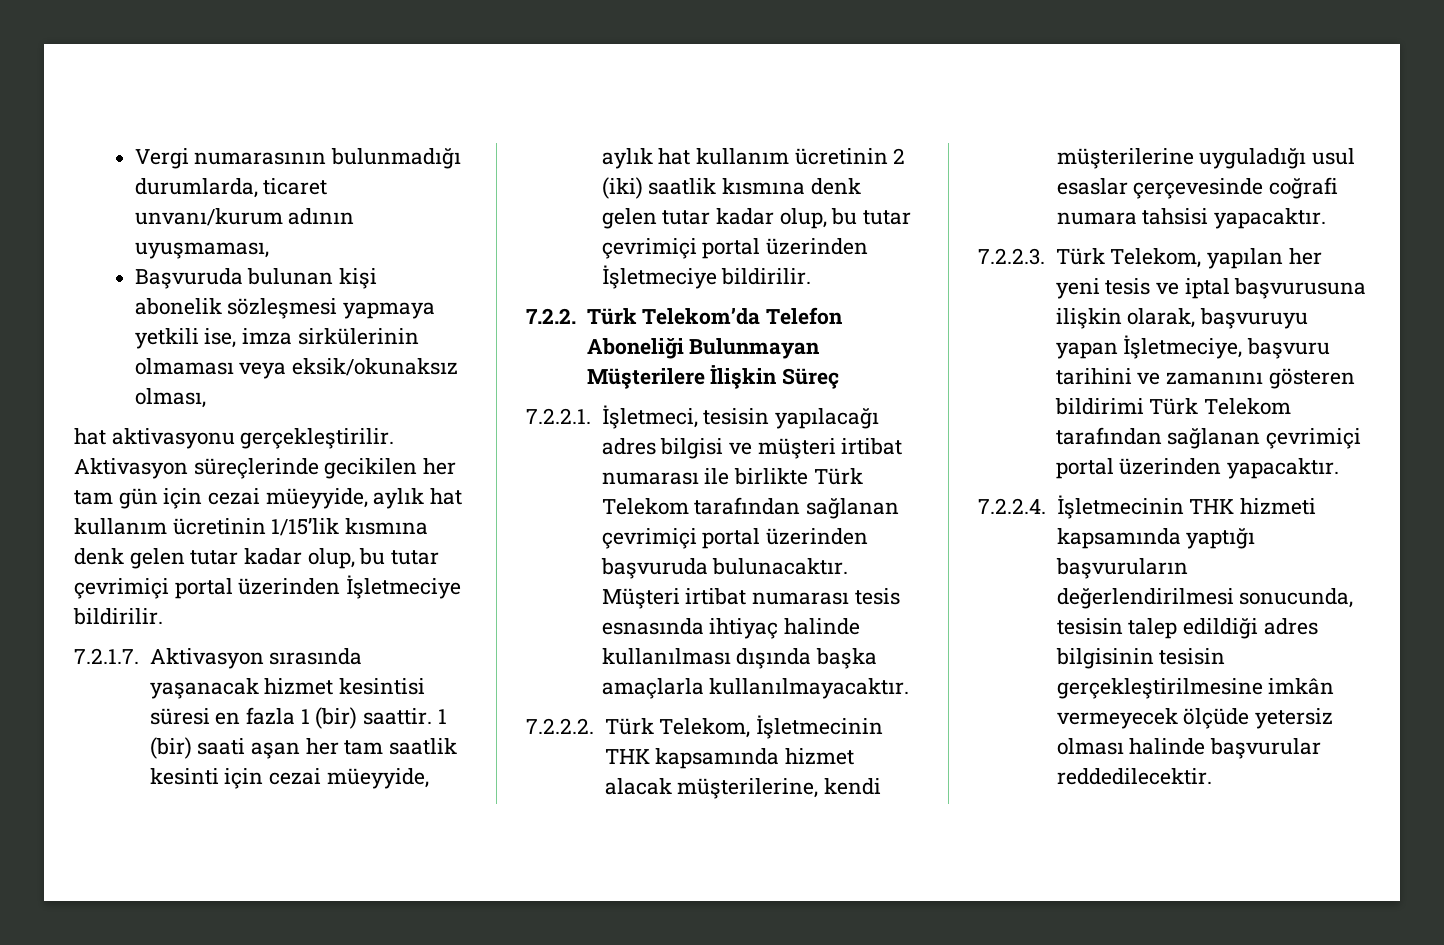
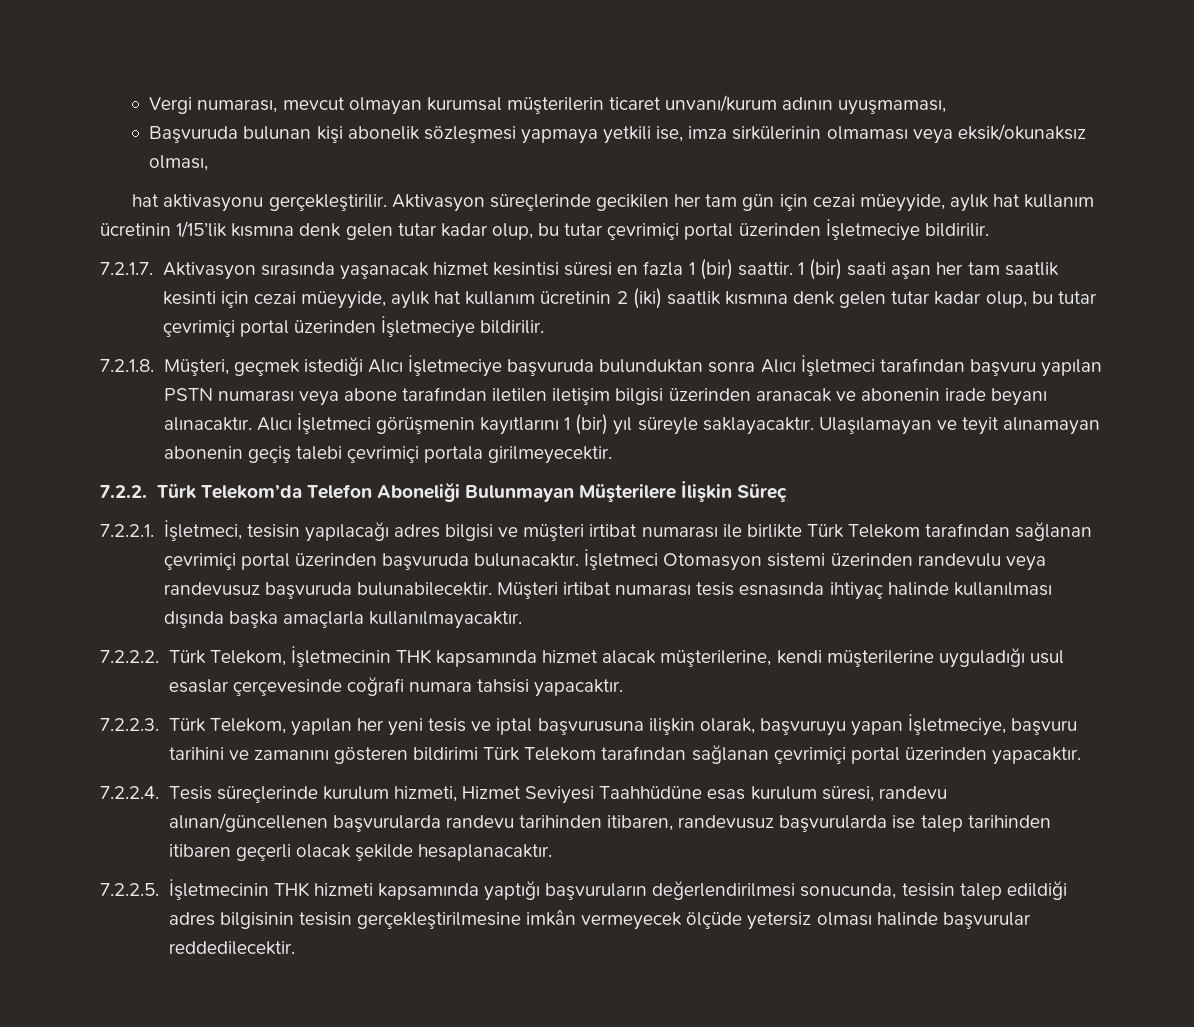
[194,148,462,169] [134,178,258,198] numarasının bulunmadığı durumlarda, -> [197,97,604,115] numarası, mevcut olmayan kurumsal müşterilerin
(812, 276) none -> [100,355,1103,377] [163,387,1048,406] [163,413,1101,435] [163,446,613,464] // 7.2.1.8. Müşteri, geçmek istediği Alıcı İşletmeciye başvuruda bulunduktan sonra Alıcı İşletmeci tarafından başvuru yapılan PSTN numarası veya abone tarafından iletilen iletişim bilgisi üzerinden aranacak ve abonenin irade beyanı alınacaktır. Alıcı İşletmeci görüşmenin kayıtlarını 1 (bir) yıl süreyle saklayacaktır. Ulaşılamayan ve teyit alınamayan abonenin geçiş talebi çevrimiçi portala girilmeyecektir.
(849, 566) none -> [584,549,1046,571] [163,582,492,599] İşletmeci Otomasyon sistemi üzerinden randevulu veya randevusuz başvuruda bulunabilecektir.
(1046, 506) none -> [168,786,947,804] [168,813,1051,832] [168,844,553,861] [100,883,159,896] Tesis süreçlerinde kurulum hizmeti, Hizmet Seviyesi Taahhüdüne esas kurulum süresi, randevu alınan/güncellenen başvurularda randevu tarihinden itibaren, randevusuz başvurularda ise talep tarihinden itibaren geçerli olacak şekilde hesaplanacaktır. // 7.2.2.5.

